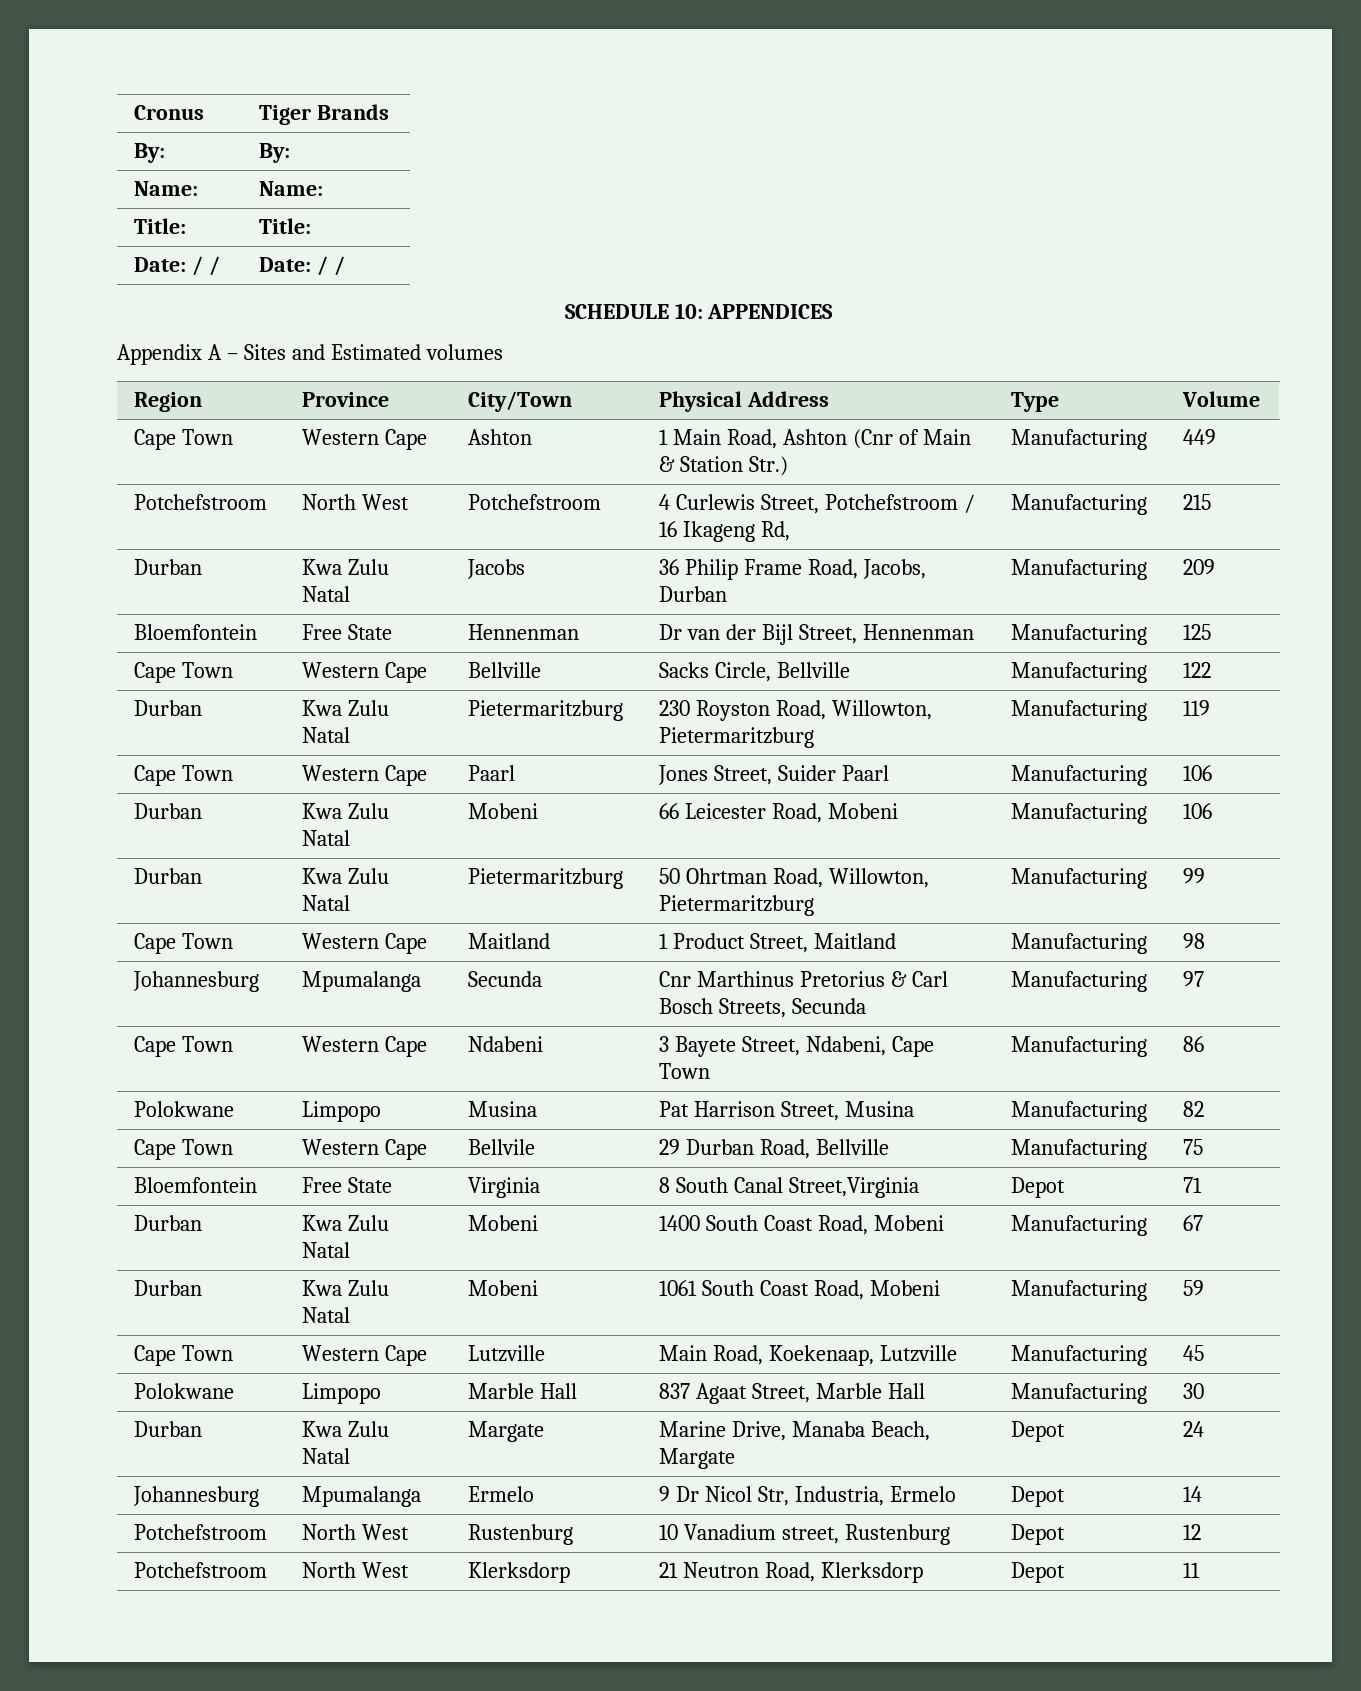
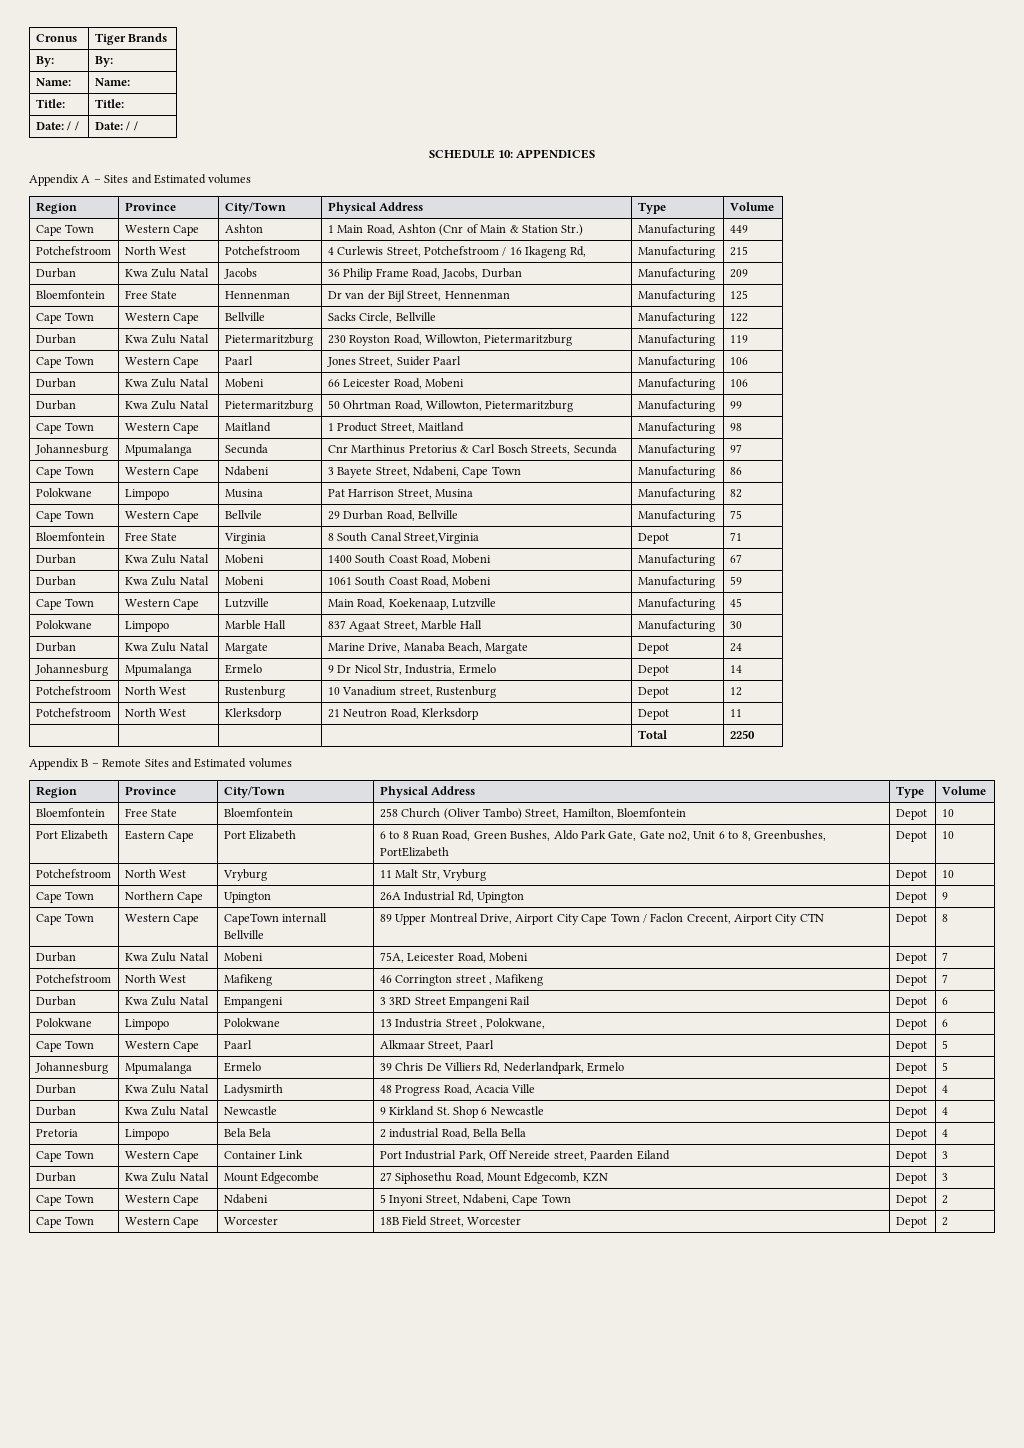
(1201, 1570) none -> [637,730,667,739] [729,730,755,739] [29,758,292,770] [35,786,77,798] [124,786,176,795] [223,786,285,798] [379,786,476,798] [895,786,924,798] [941,786,986,795] [35,808,105,817] [124,808,178,817] [223,808,293,817] [379,808,687,820] [895,809,927,820] [941,809,954,817] [35,830,109,840] [124,830,195,842] [223,830,297,840] [379,830,826,841] [379,847,449,857] [895,831,927,842] [941,831,954,839] [35,869,111,878] [124,869,187,878] [222,869,267,881] [379,869,487,881] [895,870,927,881] [941,870,954,878] [35,891,95,903] [124,891,204,903] [223,892,271,903] [379,891,525,903] [895,892,927,903] [941,892,948,900] [35,913,95,925] [124,914,200,925] [223,913,328,925] [223,930,264,939] [379,913,824,925] [895,914,927,925] [941,914,948,922] [35,952,76,962] [124,952,209,962] [223,952,263,962] [379,952,529,963] [895,953,927,964] [941,952,948,961] [35,974,111,983] [124,974,187,983] [223,974,272,986] [379,974,544,986] [895,975,927,986] [941,974,948,983] [35,996,76,1006] [124,996,209,1006] [223,996,283,1008] [379,996,531,1008] [895,997,927,1008] [941,997,948,1005] [35,1018,92,1027] [124,1019,169,1030] [223,1018,280,1027] [379,1018,546,1029] [895,1019,927,1030] [941,1019,948,1027] [35,1040,95,1052] [124,1041,200,1052] [223,1040,252,1049] [379,1040,494,1051] [895,1041,927,1052] [941,1040,948,1049] [34,1062,108,1074] [124,1062,192,1074] [223,1062,261,1072] [379,1062,625,1074] [895,1063,927,1074] [941,1062,948,1071] [35,1084,76,1094] [124,1084,209,1094] [223,1084,283,1096] [379,1084,536,1096] [895,1085,927,1096] [941,1085,948,1093] [35,1106,76,1116] [124,1106,209,1116] [223,1106,277,1115] [379,1106,544,1118] [895,1107,927,1118] [941,1107,948,1115] [35,1129,78,1137] [124,1129,169,1140] [223,1128,272,1137] [379,1128,527,1139] [895,1129,927,1140] [941,1129,948,1137] [35,1150,95,1162] [124,1151,200,1162] [223,1150,304,1159] [379,1150,670,1161] [895,1151,927,1162] [941,1151,948,1159] [35,1172,76,1182] [124,1172,209,1182] [223,1172,320,1184] [379,1172,608,1184] [895,1173,927,1184] [941,1173,948,1181] [35,1194,95,1206] [124,1195,200,1206] [223,1194,268,1204] [379,1194,571,1206] [895,1195,927,1206] [941,1195,948,1204] [35,1216,95,1228] [124,1217,200,1228] [223,1217,278,1225] [379,1216,522,1227] [895,1217,927,1228] [941,1217,948,1226] // | | | | Total | 2250 // Appendix B – Remote Sites and Estimated volumes // Region | Province | City/Town | Physical Address | Type | Volume // Bloemfontein | Free State | Bloemfontein | 258 Church (Oliver Tambo) Street, Hamilton, Bloemfontein | Depot | 10 // Port Elizabeth | Eastern Cape | Port Elizabeth | 6 to 8 Ruan Road, Green Bushes, Aldo Park Gate, Gate no2, Unit 6 to 8, Greenbushes, PortElizabeth | Depot | 10 // Potchefstroom | North West | Vryburg | 11 Malt Str, Vryburg | Depot | 10 // Cape Town | Northern Cape | Upington | 26A Industrial Rd, Upington | Depot | 9 // Cape Town | Western Cape | CapeTown internall Bellville | 89 Upper Montreal Drive, Airport City Cape Town / Faclon Crecent, Airport City CTN | Depot | 8 // Durban | Kwa Zulu Natal | Mobeni | 75A, Leicester Road, Mobeni | Depot | 7 // Potchefstroom | North West | Mafikeng | 46 Corrington street , Mafikeng | Depot | 7 // Durban | Kwa Zulu Natal | Empangeni | 3 3RD Street Empangeni Rail | Depot | 6 // Polokwane | Limpopo | Polokwane | 13 Industria Street , Polokwane, | Depot | 6 // Cape Town | Western Cape | Paarl | Alkmaar Street, Paarl | Depot | 5 // Johannesburg | Mpumalanga | Ermelo | 39 Chris De Villiers Rd, Nederlandpark, Ermelo | Depot | 5 // Durban | Kwa Zulu Natal | Ladysmirth | 48 Progress Road, Acacia Ville | Depot | 4 // Durban | Kwa Zulu Natal | Newcastle | 9 Kirkland St. Shop 6 Newcastle | Depot | 4 // Pretoria | Limpopo | Bela Bela | 2 industrial Road, Bella Bella | Depot | 4 // Cape Town | Western Cape | Container Link | Port Industrial Park, Off Nereide street, Paarden Eiland | Depot | 3 // Durban | Kwa Zulu Natal | Mount Edgecombe | 27 Siphosethu Road, Mount Edgecomb, KZN | Depot | 3 // Cape Town | Western Cape | Ndabeni | 5 Inyoni Street, Ndabeni, Cape Town | Depot | 2 // Cape Town | Western Cape | Worcester | 18B Field Street, Worcester | Depot | 2

